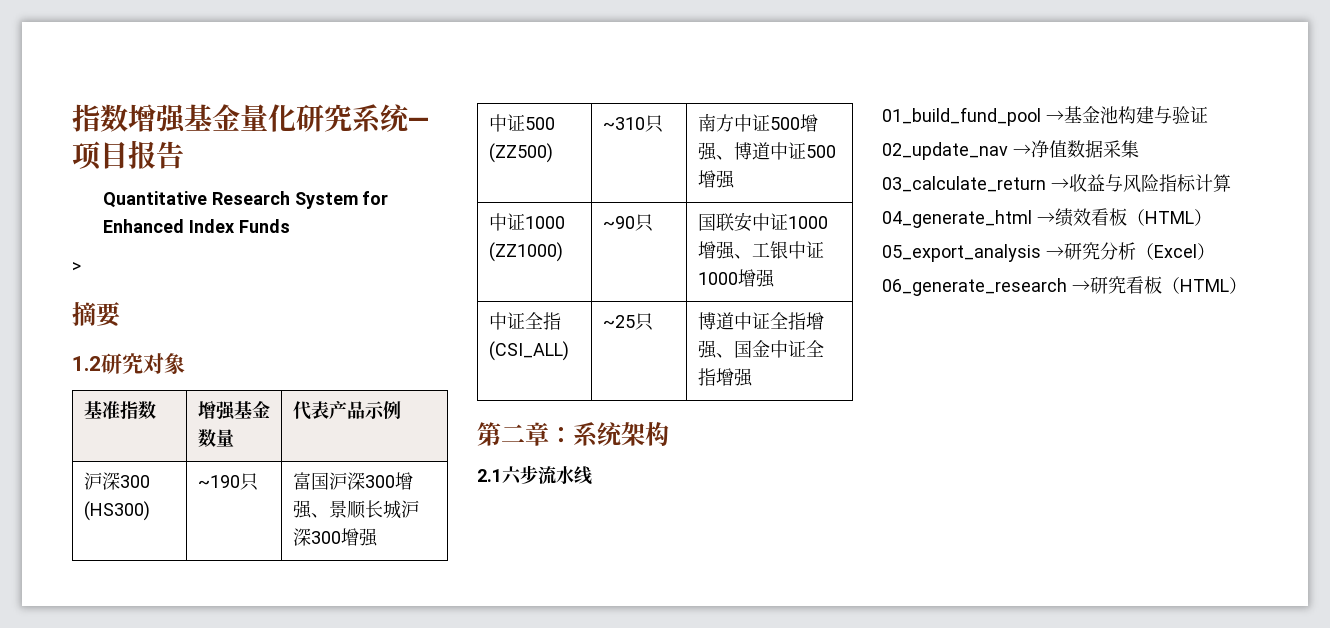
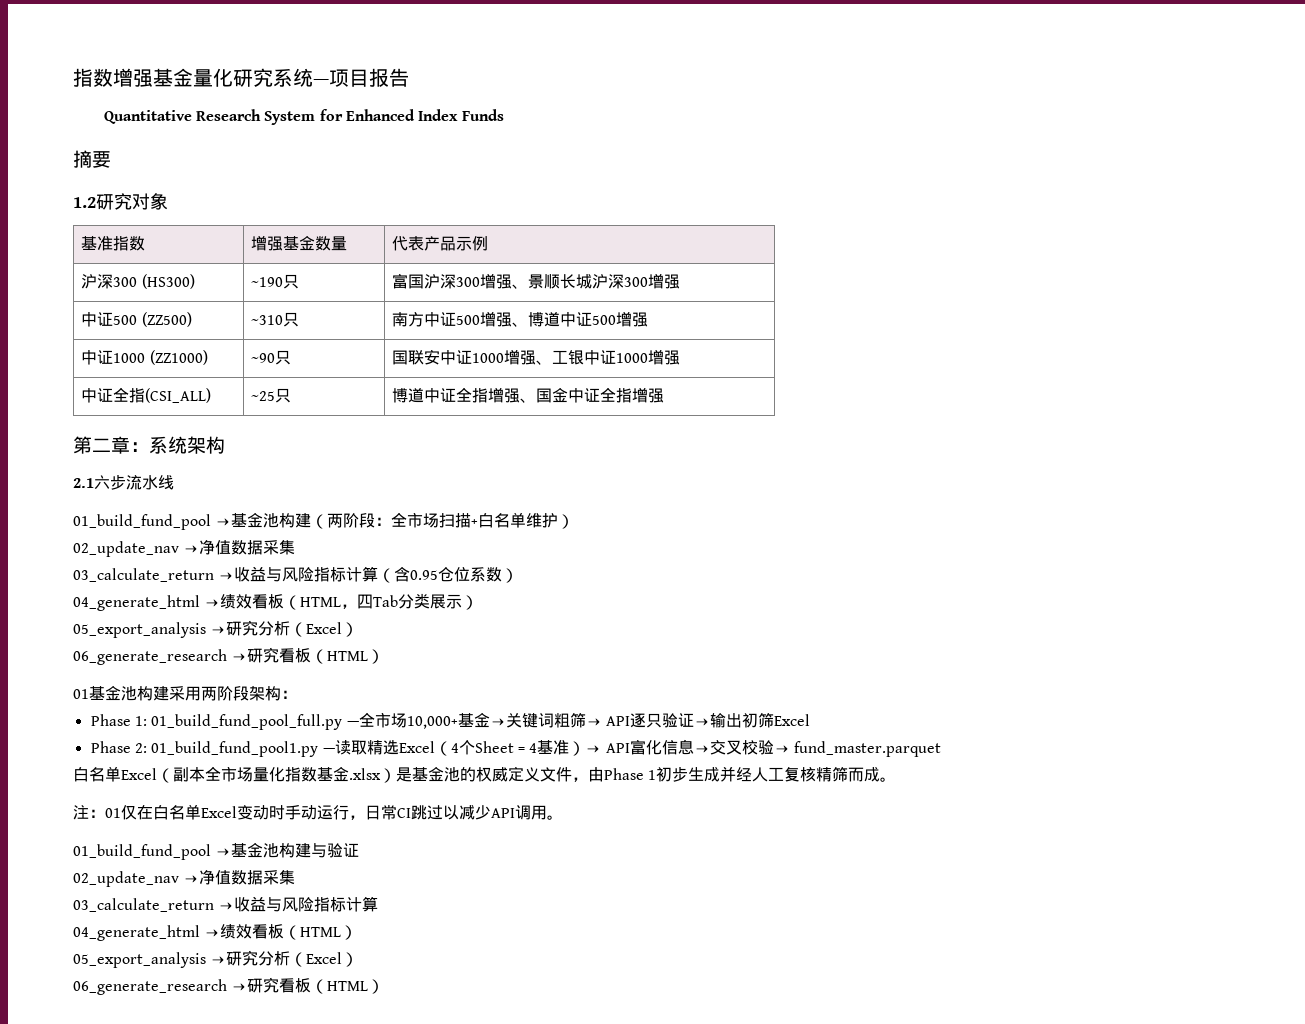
[72,262,81,272] // > -> (504, 115) none
(592, 475) none -> [73,512,575,530] [73,539,296,557] [73,566,519,583] [73,593,479,611] [73,620,359,638] [73,647,385,665] [73,686,297,701] [90,712,810,730] [90,739,941,757] [73,766,897,783] [73,804,563,820] // 01_build_fund_pool →基金池构建（两阶段：全市场扫描+白名单维护） // 02_update_nav →净值数据采集 // 03_calculate_return →收益与风险指标计算（含0.95仓位系数） // 04_generate_html →绩效看板（HTML，四Tab分类展示） // 05_export_analysis →研究分析（Excel） // 06_generate_research →研究看板（HTML） // 01基金池构建采用两阶段架构： // Phase 1: 01_build_fund_pool_full.py —全市场10,000+基金→关键词粗筛→ API逐只验证→输出初筛Excel // Phase 2: 01_build_fund_pool1.py —读取精选Excel（4个Sheet = 4基准）→ API富化信息→交叉校验→ fund_master.parquet // 白名单Excel（副本全市场量化指数基金.xlsx）是基金池的权威定义文件，由Phase 1初步生成并经人工复核精筛而成。 // 注：01仅在白名单Excel变动时手动运行，日常CI跳过以减少API调用。

